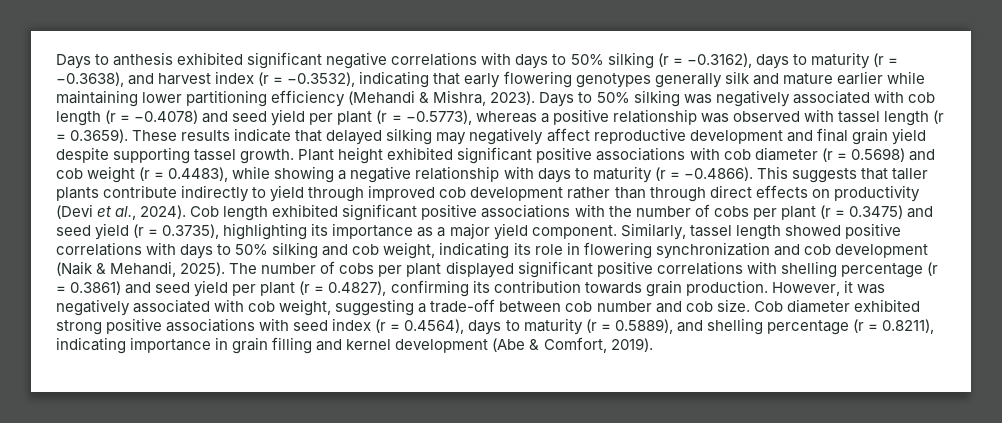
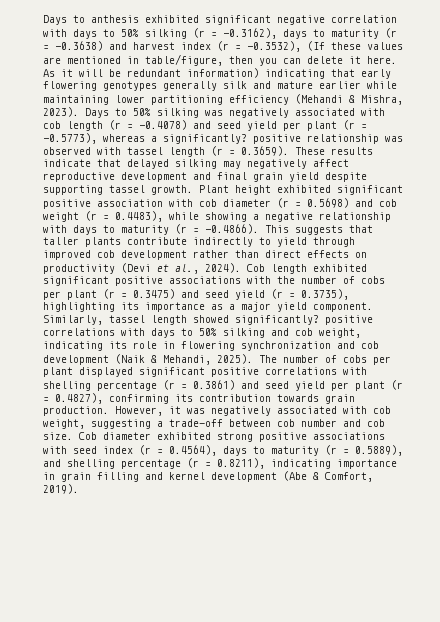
[391,52,478,66] correlations -> [331,15,397,23] correlation
[56,72,124,87] −0.3638), -> [55,41,103,51] −0.3638)
(356, 79) none -> [307,41,403,51] [43,54,397,66] [43,68,259,78] (If these values are mentioned in table/figure, then you can delete it here. As it will be redundant information)
(549, 118) none -> [163,134,247,144] significantly?
[596,147,686,161] associations -> [97,199,163,207] association
[649,187,706,202] through -> (259, 254) none
(841, 230) none -> [235,315,319,325] significantly?

